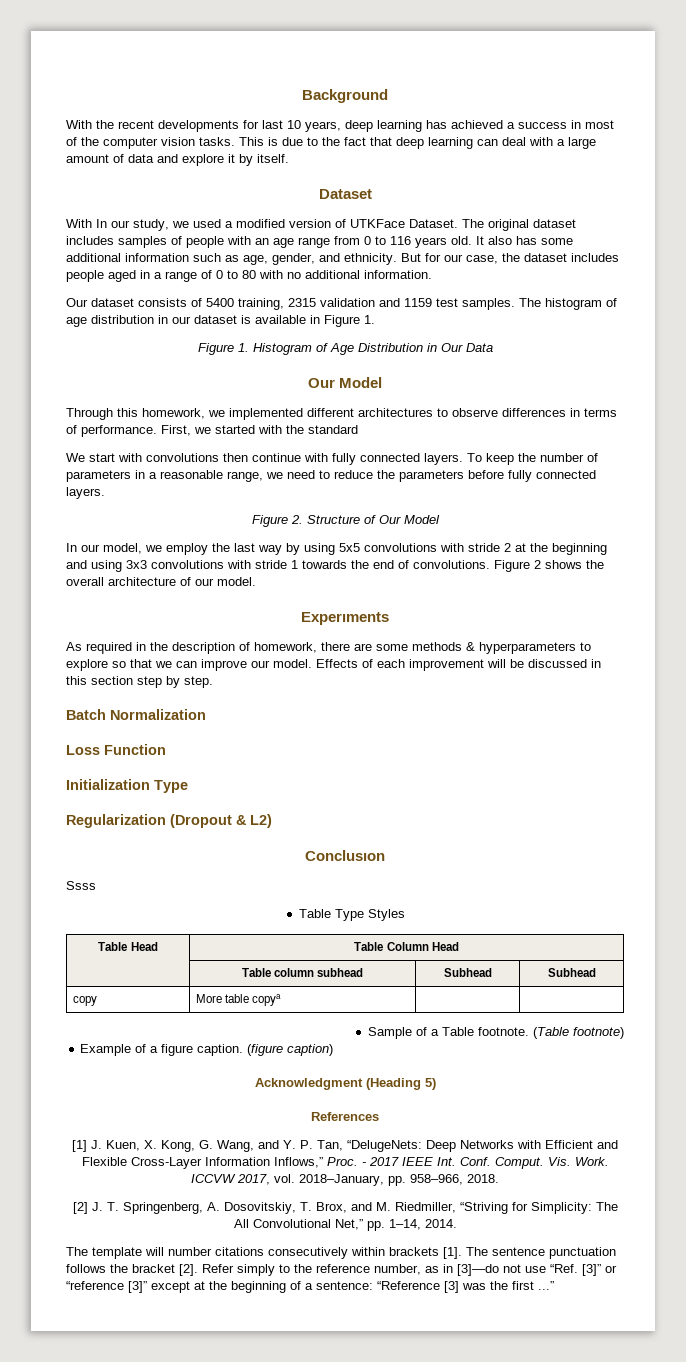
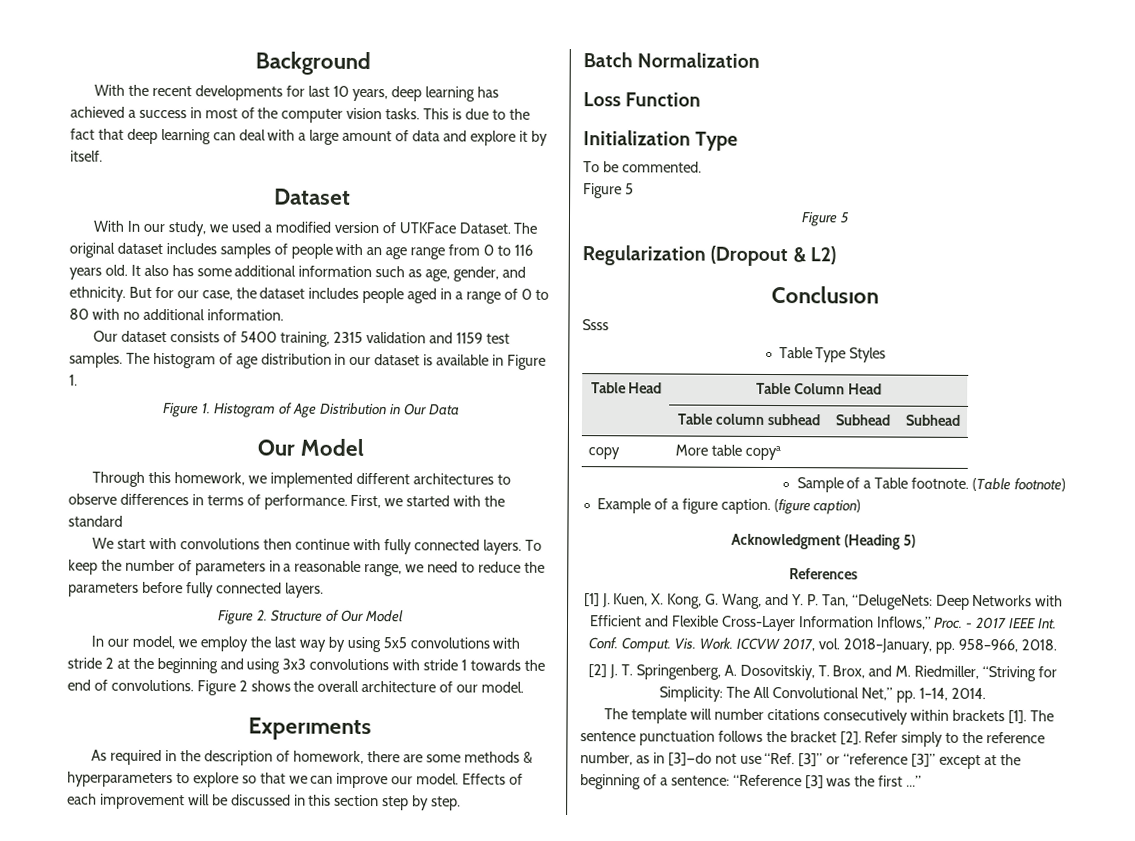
(188, 786) none -> [583,161,702,173] [583,183,634,199] [801,211,850,227] // To be commented. // Figure 5 // Figure 5

